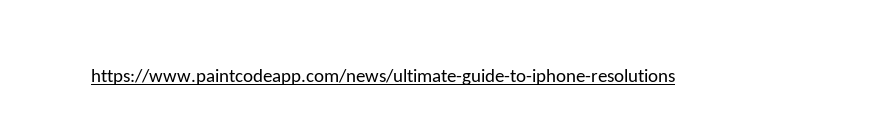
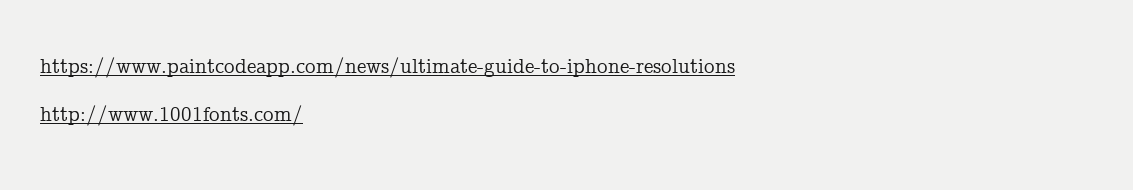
(675, 77) none -> [40,105,303,126] // http://www.1001fonts.com/

